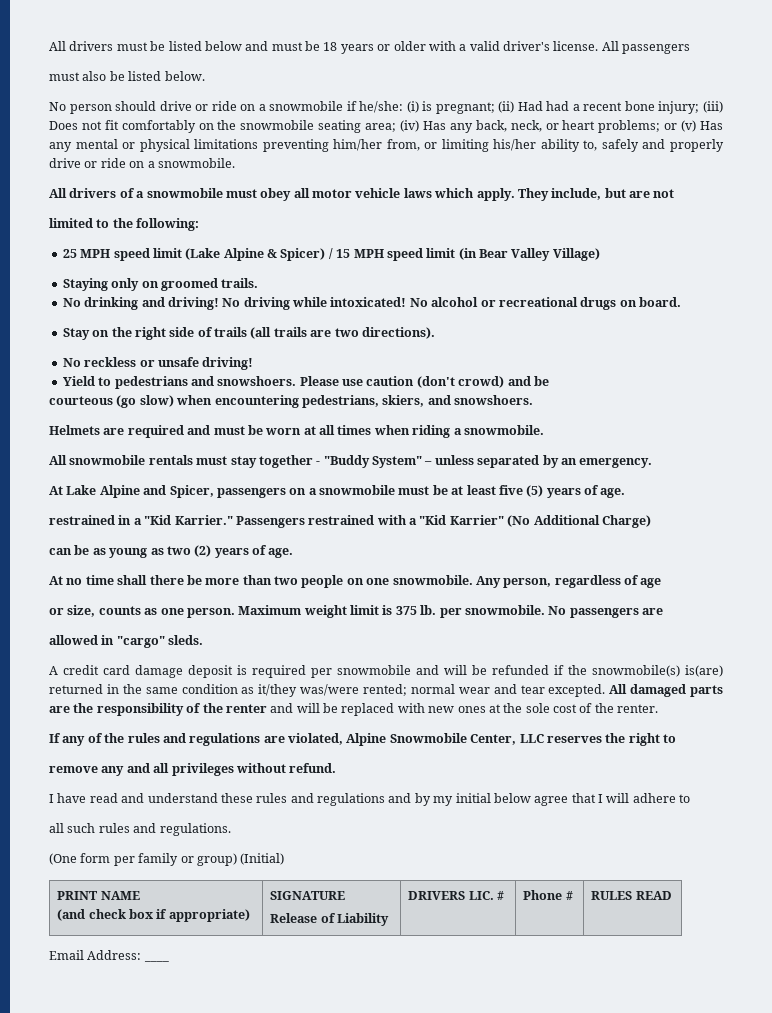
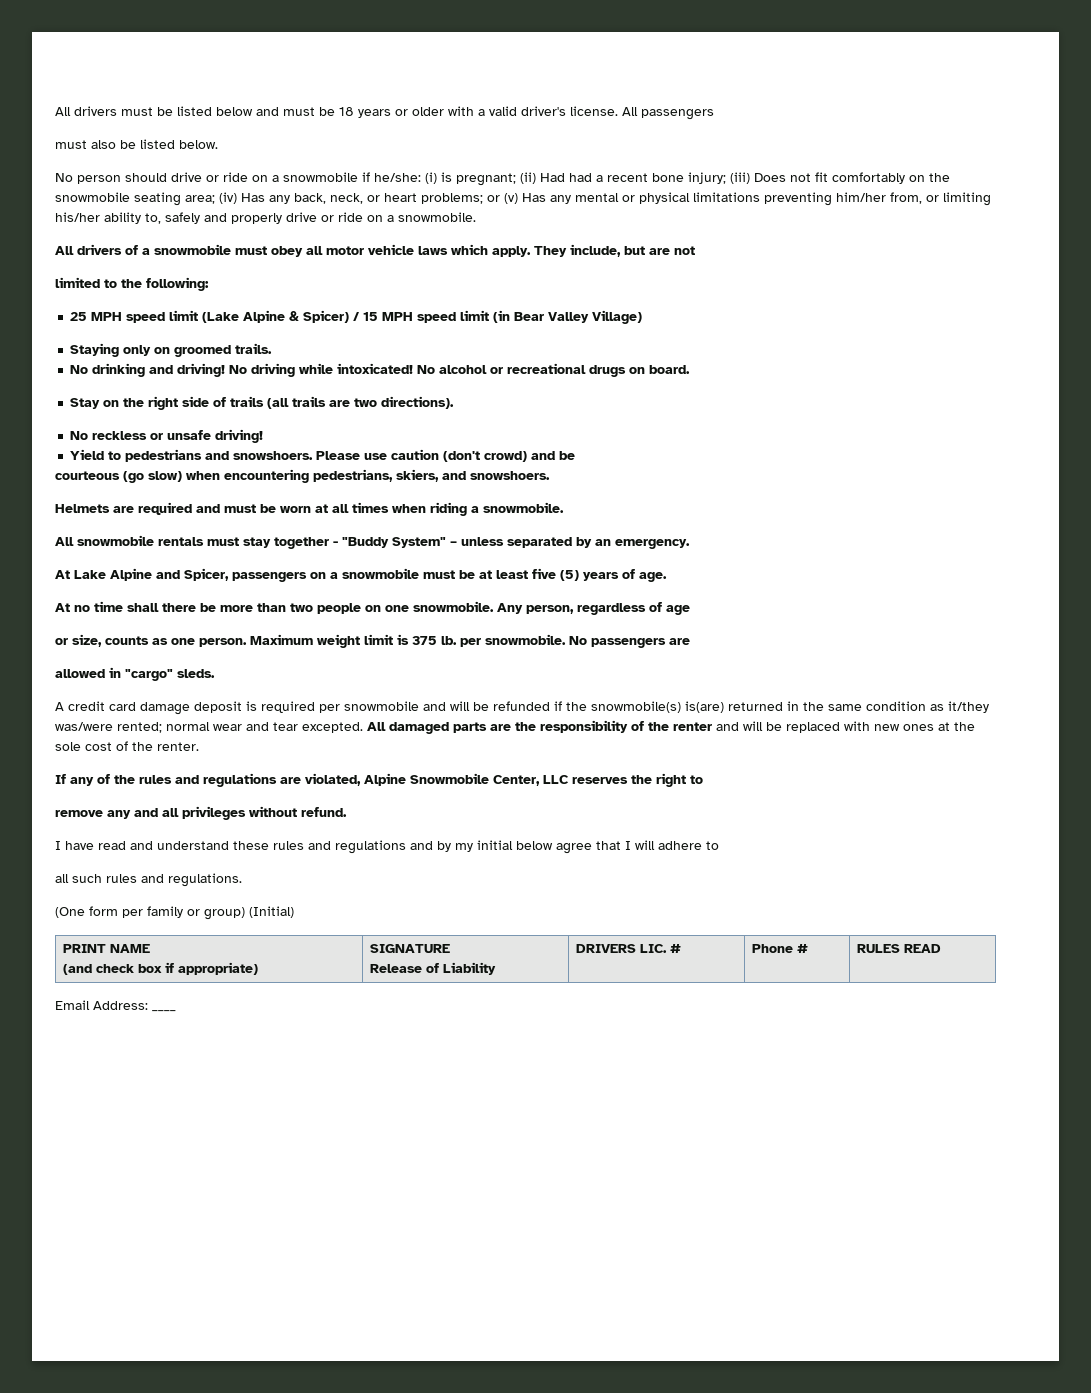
[49,515,651,528] [49,545,294,558] // restrained in a "Kid Karrier." Passengers restrained with a "Kid Karrier" (No Additional Charge) // can be as young as two (2) years of age. -> (667, 577) none

